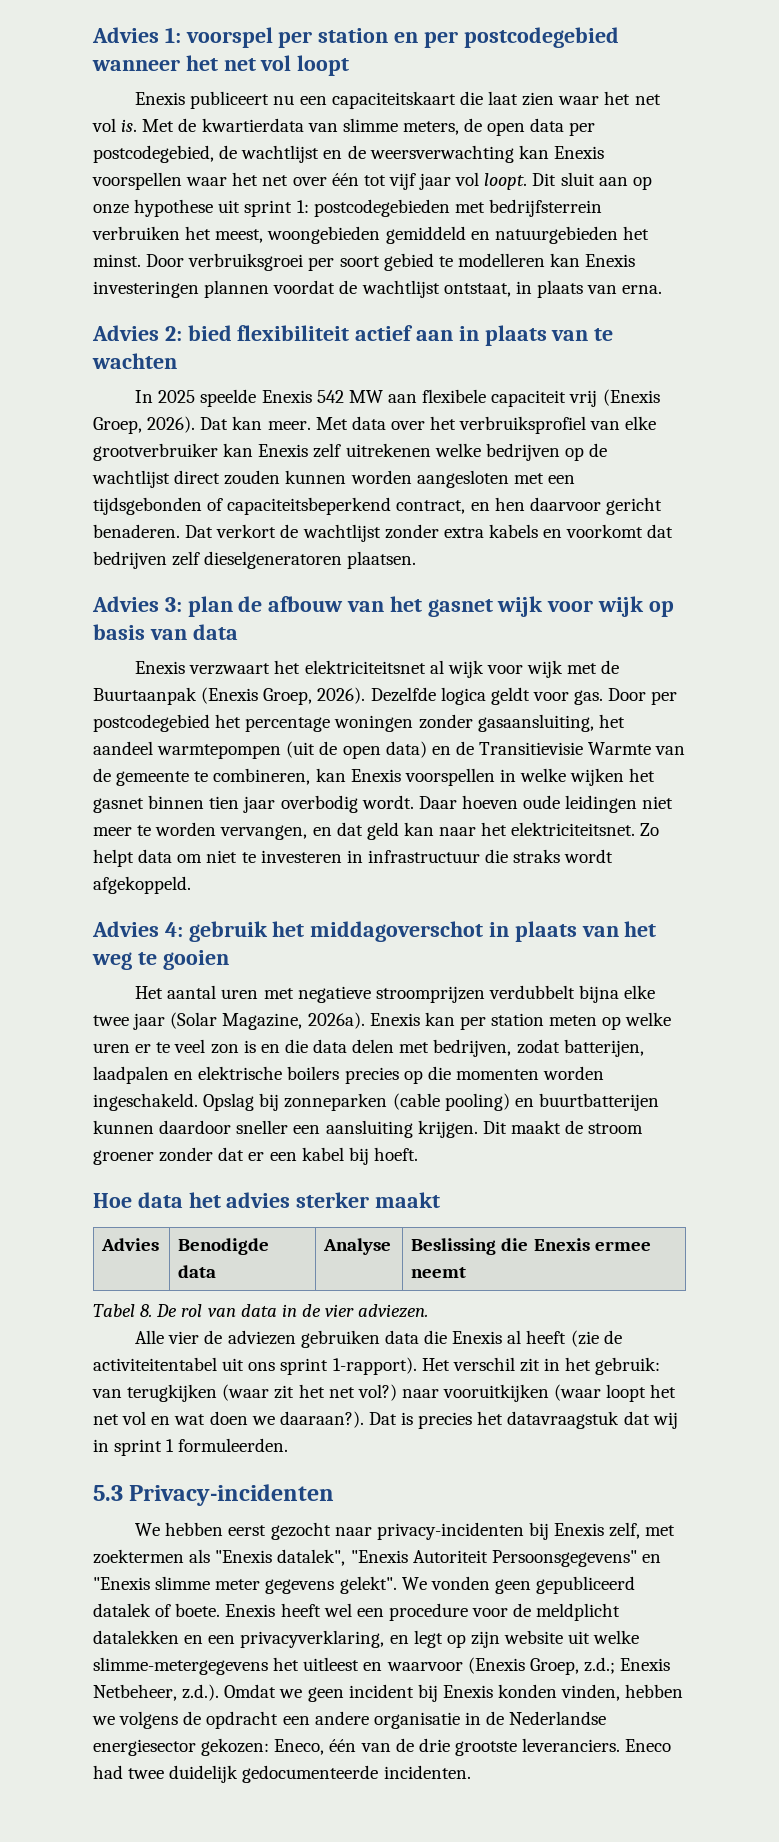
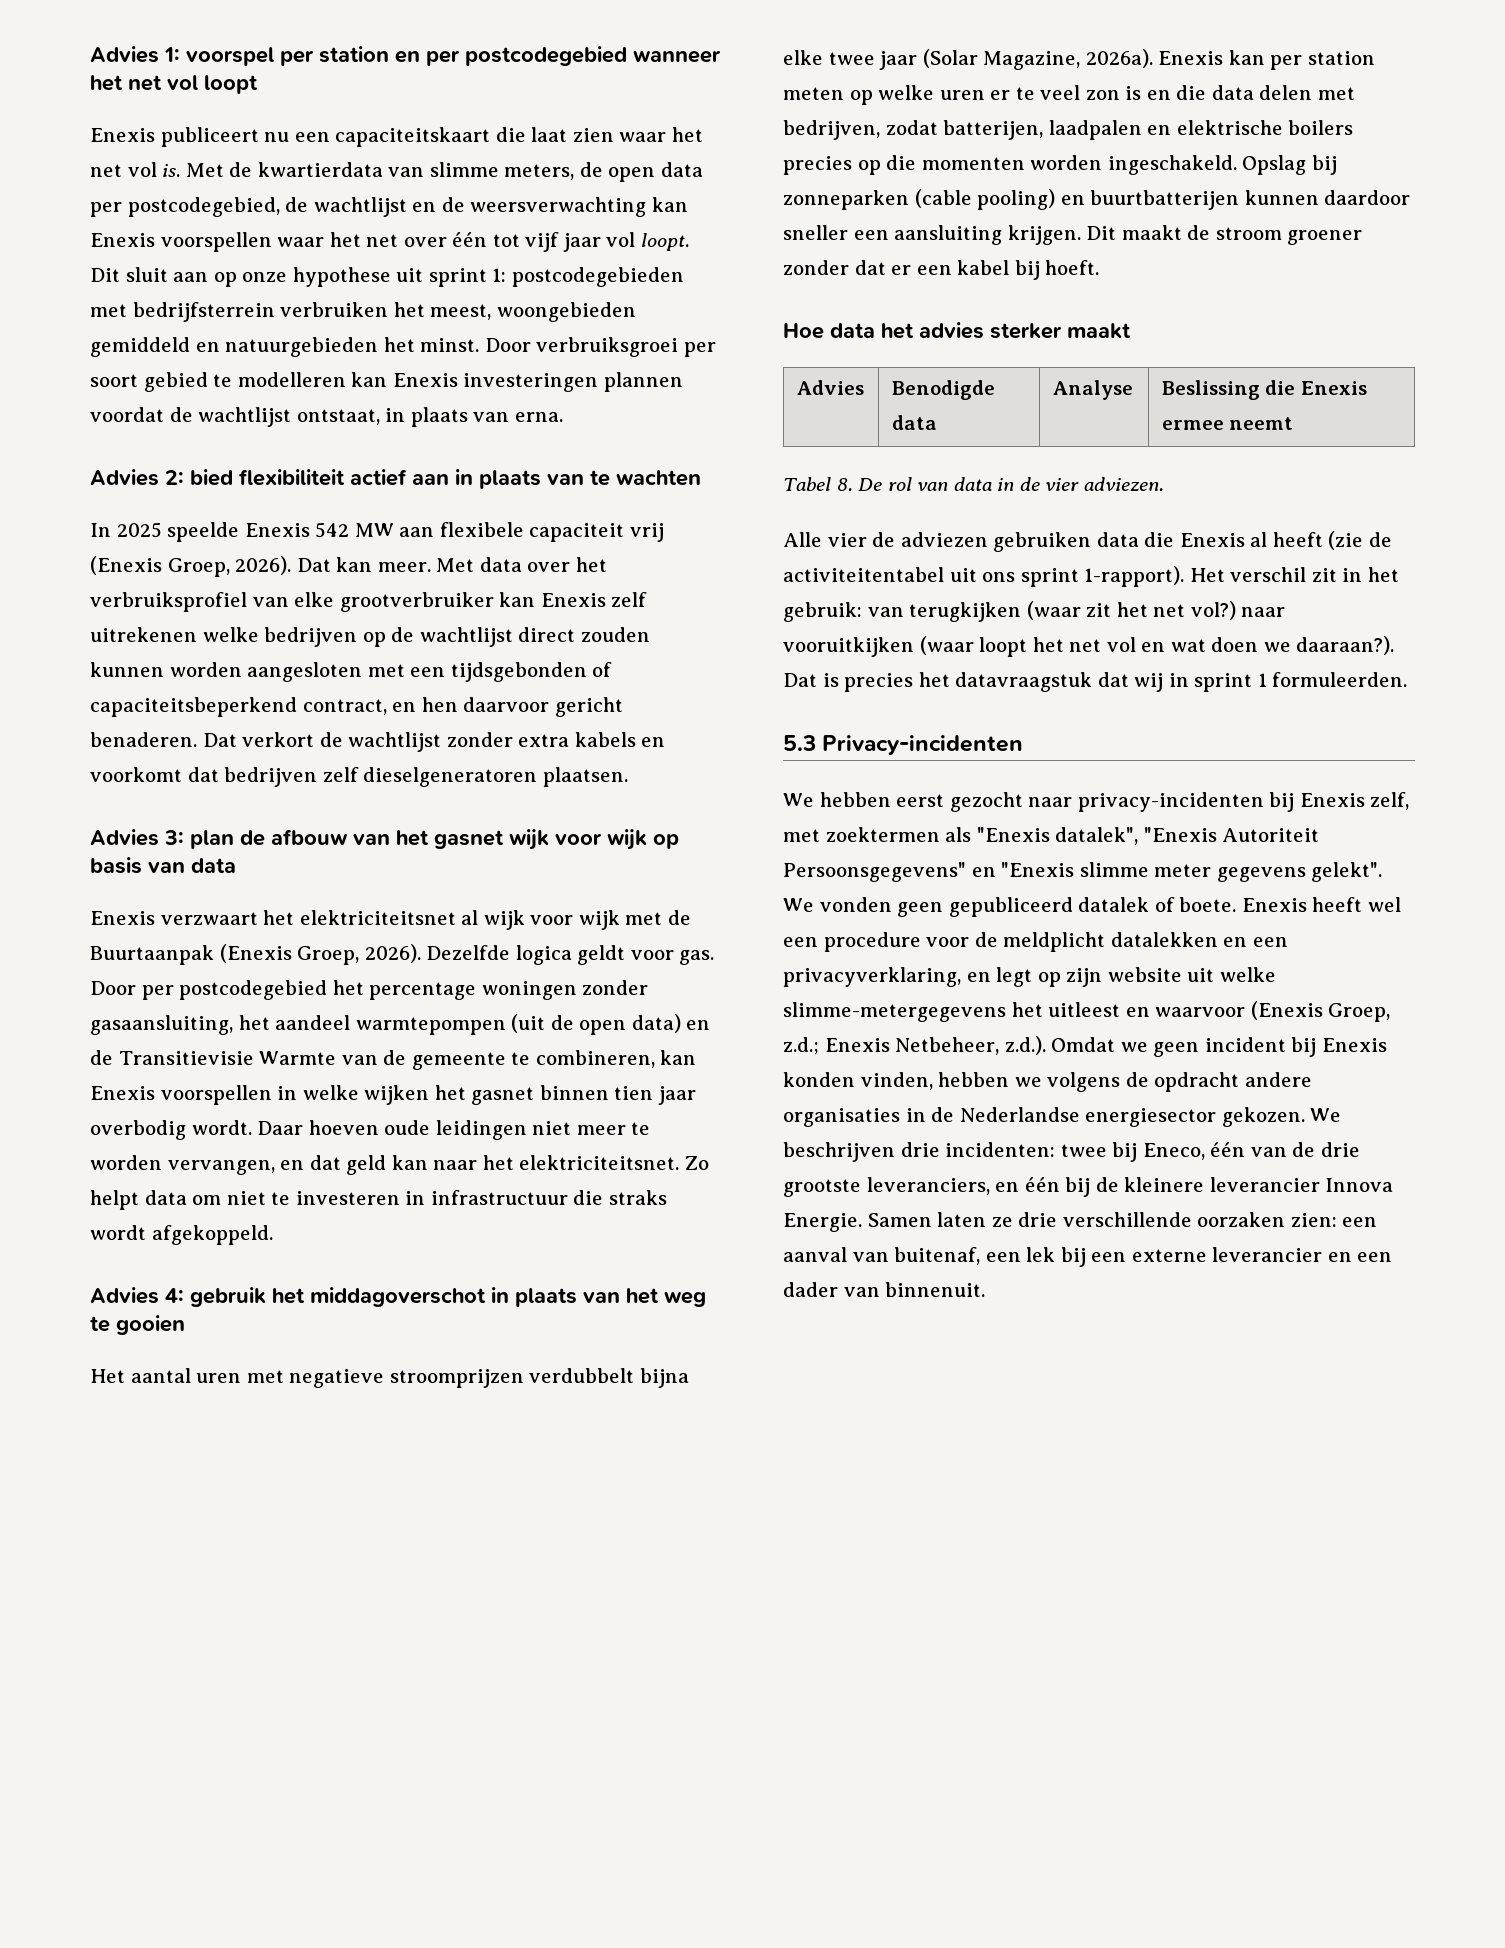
[282,1711,460,1729] een andere organisatie -> [1244,1072,1312,1087] [783,1108,900,1127] andere organisaties
[201,1738,270,1756] gekozen: -> [1221,1107,1342,1127] [783,1142,1138,1162] gekozen. We beschrijven drie incidenten: twee bij
[522,1738,672,1752] [93,1765,471,1783] leveranciers. Eneco had twee duidelijk gedocumenteerde incidenten. -> [866,1177,1394,1197] [783,1212,1378,1232] [783,1247,1393,1267] [783,1282,986,1297] leveranciers, en één bij de kleinere leverancier Innova Energie. Samen laten ze drie verschillende oorzaken zien: een aanval van buitenaf, een lek bij een externe leverancier en een dader van binnenuit.

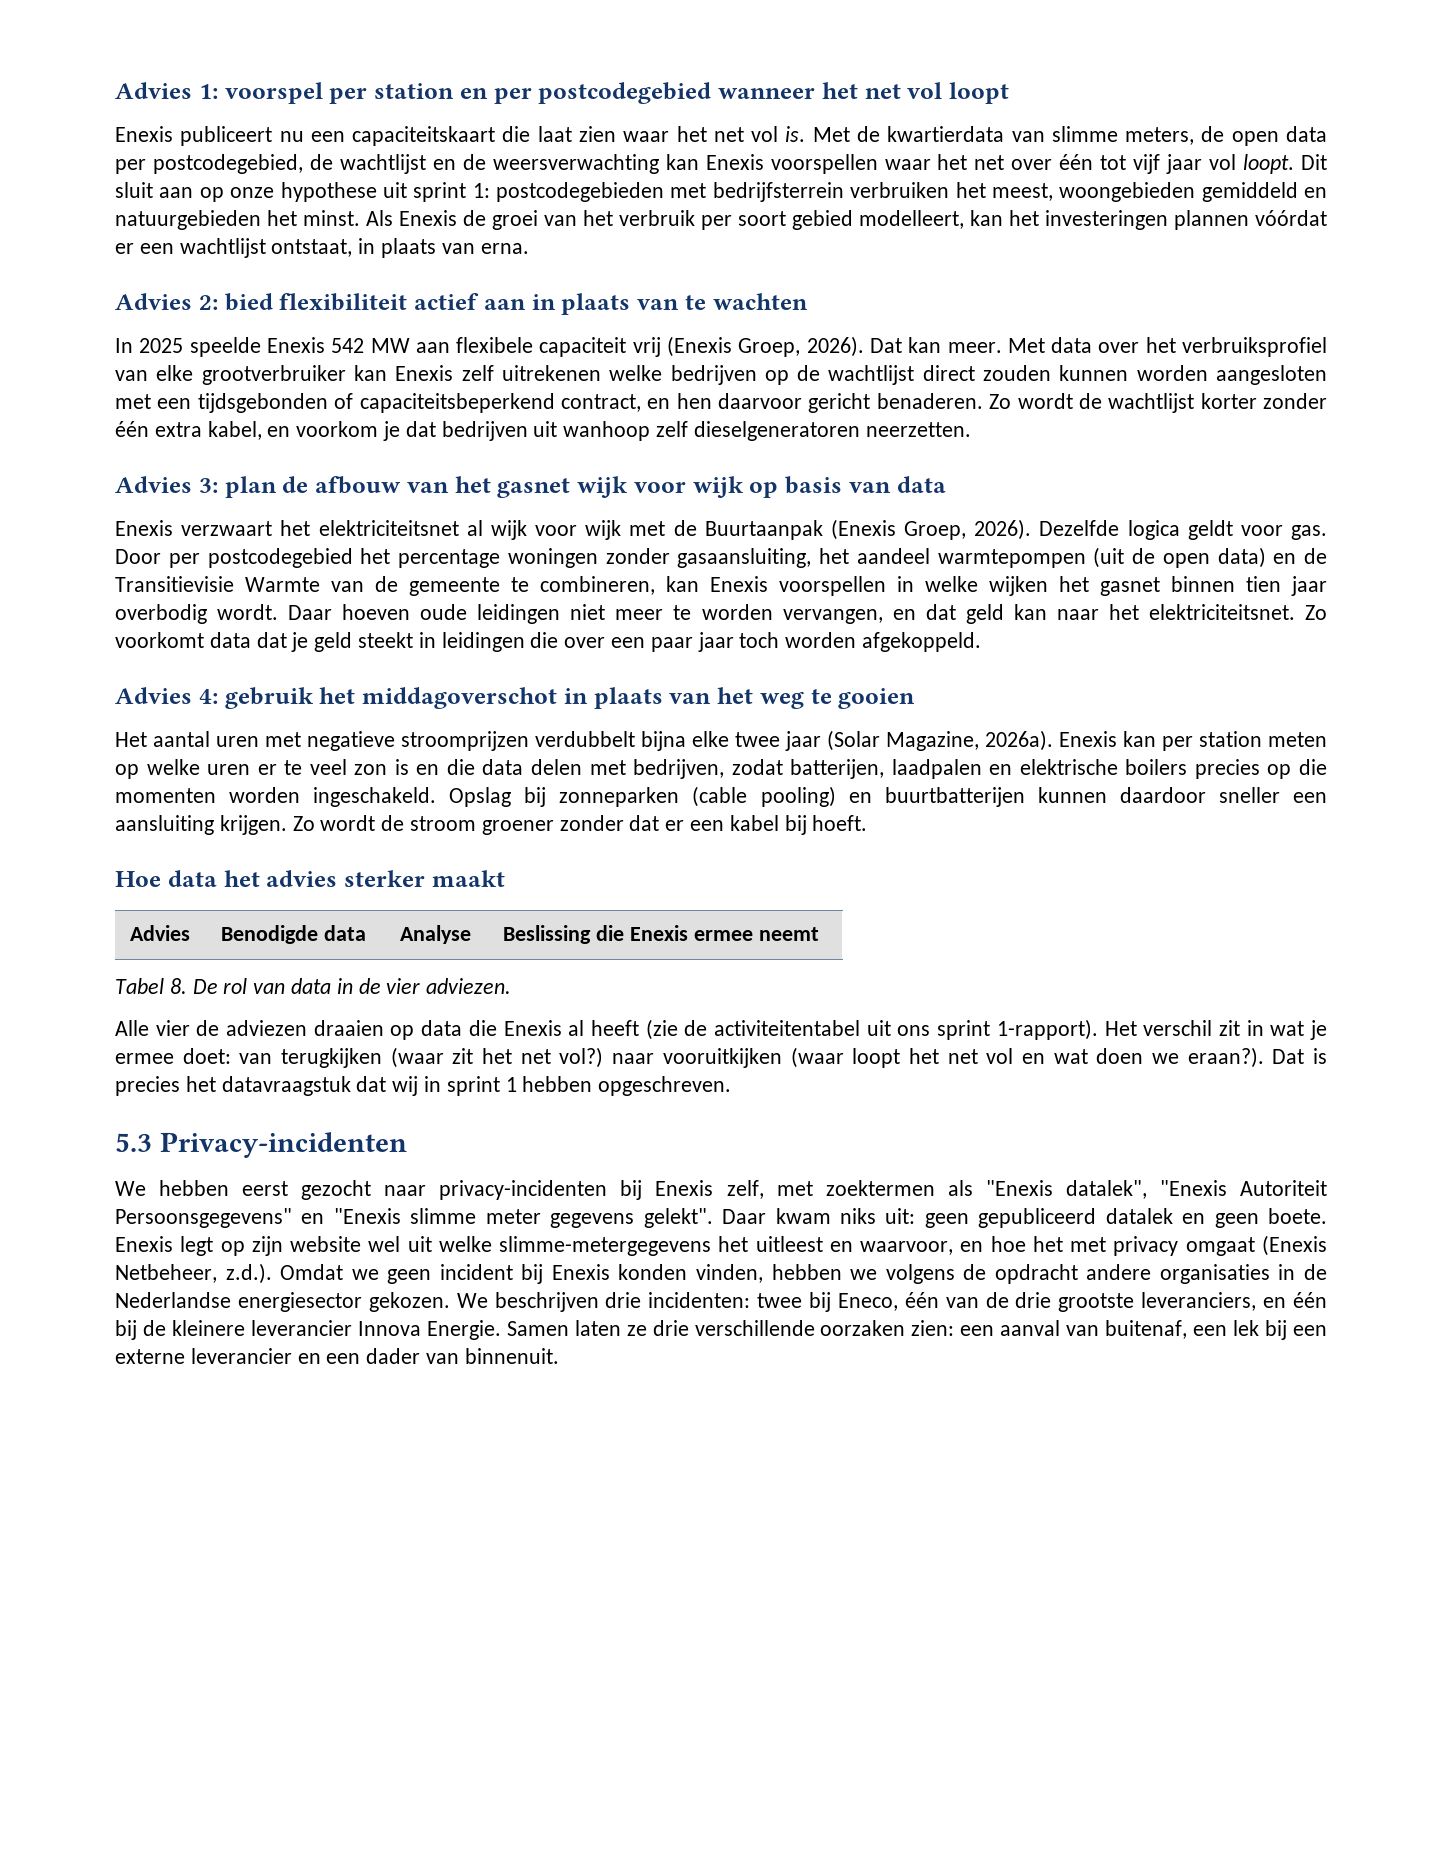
[484,337,716,357] [90,372,683,392] [90,407,193,422] Door verbruiksgroei per soort gebied te modelleren kan Enexis investeringen plannen voordat de -> [366,210,1327,230] [115,243,174,254] Als Enexis de groei van het verbruik per soort gebied modelleert, kan het investeringen plannen vóórdat er een
[202,732,666,752] [90,767,318,787] Dat verkort de wachtlijst zonder extra kabels en voorkomt dat bedrijven -> [989,393,1327,413] [115,421,651,441] Zo wordt de wachtlijst korter zonder één extra kabel, en voorkom je dat bedrijven uit wanhoop
[542,767,628,787] plaatsen. -> [865,422,971,437] neerzetten.
[90,1190,667,1210] [90,1225,146,1240] helpt data om niet te investeren in infrastructuur die straks wordt -> [115,632,857,652] voorkomt data dat je geld steekt in leidingen die over een paar jaar toch worden
[1086,225,1182,240] Dit maakt -> [292,815,376,831] Zo wordt
[993,532,1092,552] gebruiken -> [313,1020,415,1040] draaien op
[1367,567,1399,582] [783,602,862,622] het gebruik: -> [1270,1020,1327,1040] [115,1048,231,1064] wat je ermee doet:
[1296,636,1395,655] daaraan?). -> [1187,1047,1264,1068] eraan?).
[1272,672,1408,687] formuleerden. -> [522,1076,732,1096] hebben opgeschreven.
[783,897,1401,917] [783,932,1288,952] [783,967,991,987] We vonden geen gepubliceerd datalek of boete. Enexis heeft wel een procedure voor de meldplicht datalekken en een privacyverklaring, en -> [722,1208,1327,1228] [115,1236,173,1252] Daar kwam niks uit: geen gepubliceerd datalek en geen boete. Enexis
(1182, 974) none -> [368,1236,401,1252] wel
[1155,1001,1391,1022] [783,1037,890,1055] waarvoor (Enexis Groep, z.d.; Enexis -> [860,1235,1328,1256] waarvoor, en hoe het met privacy omgaat (Enexis

